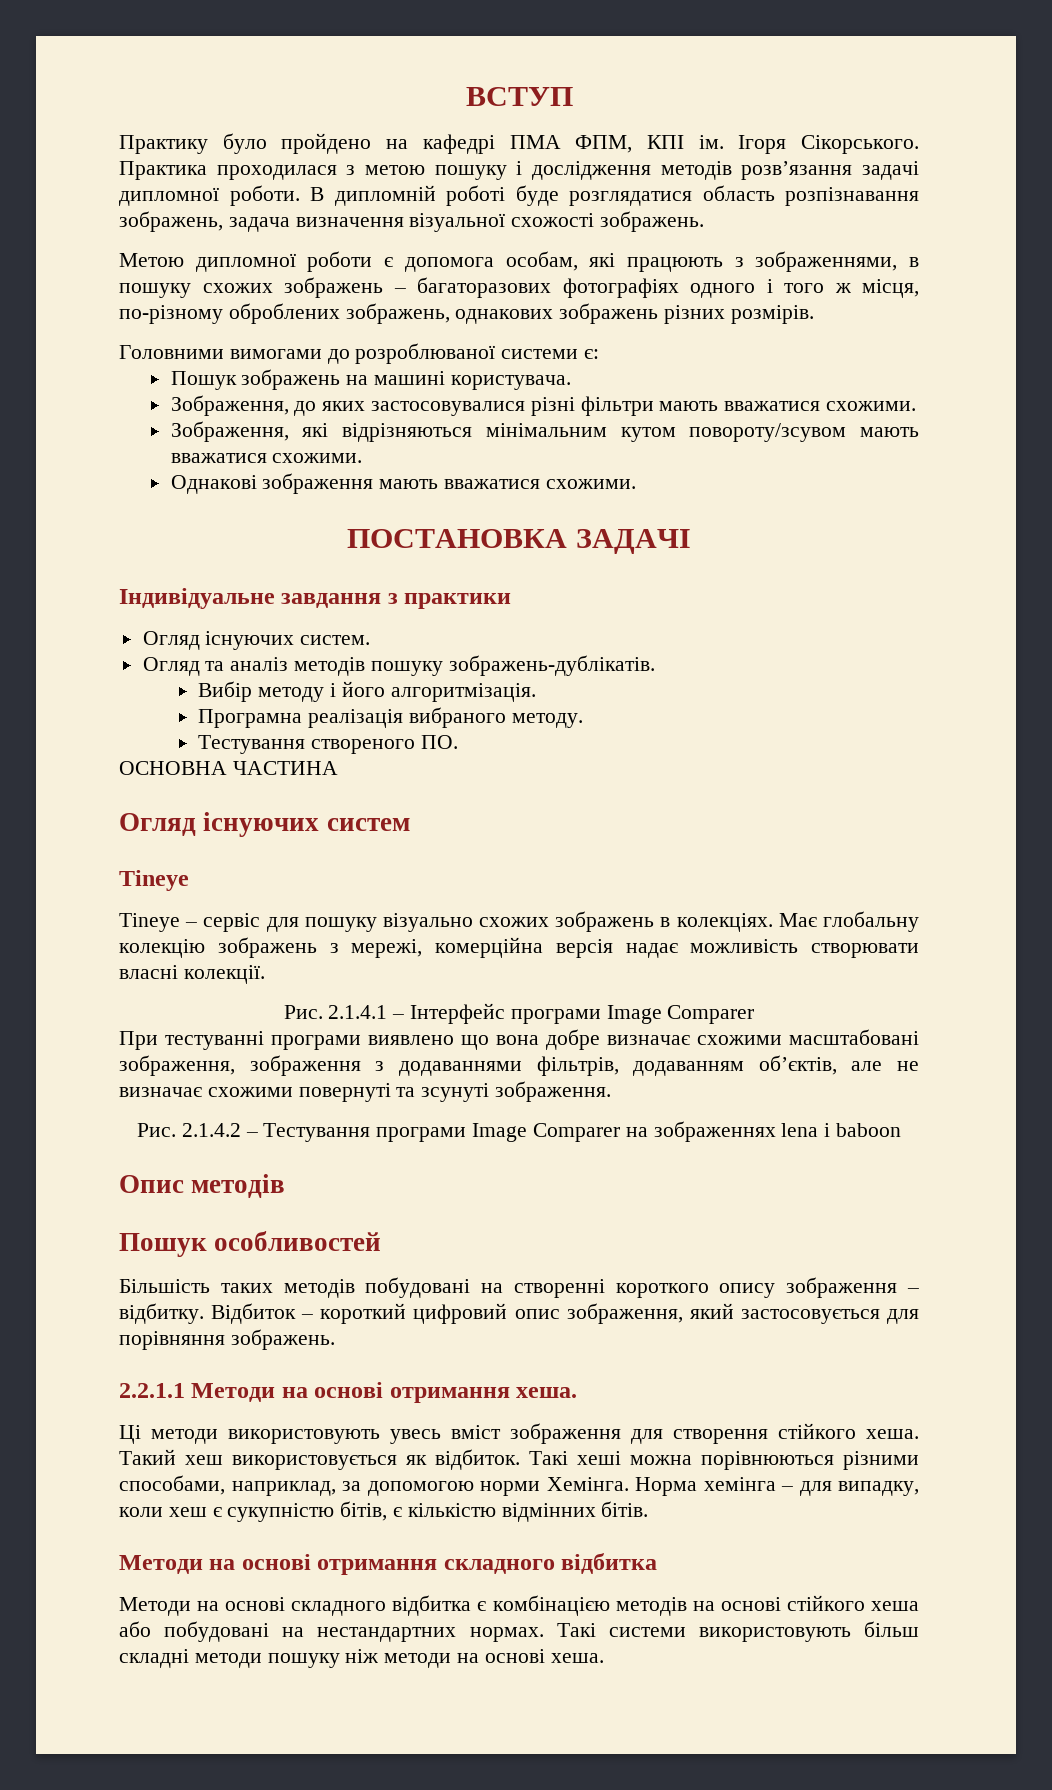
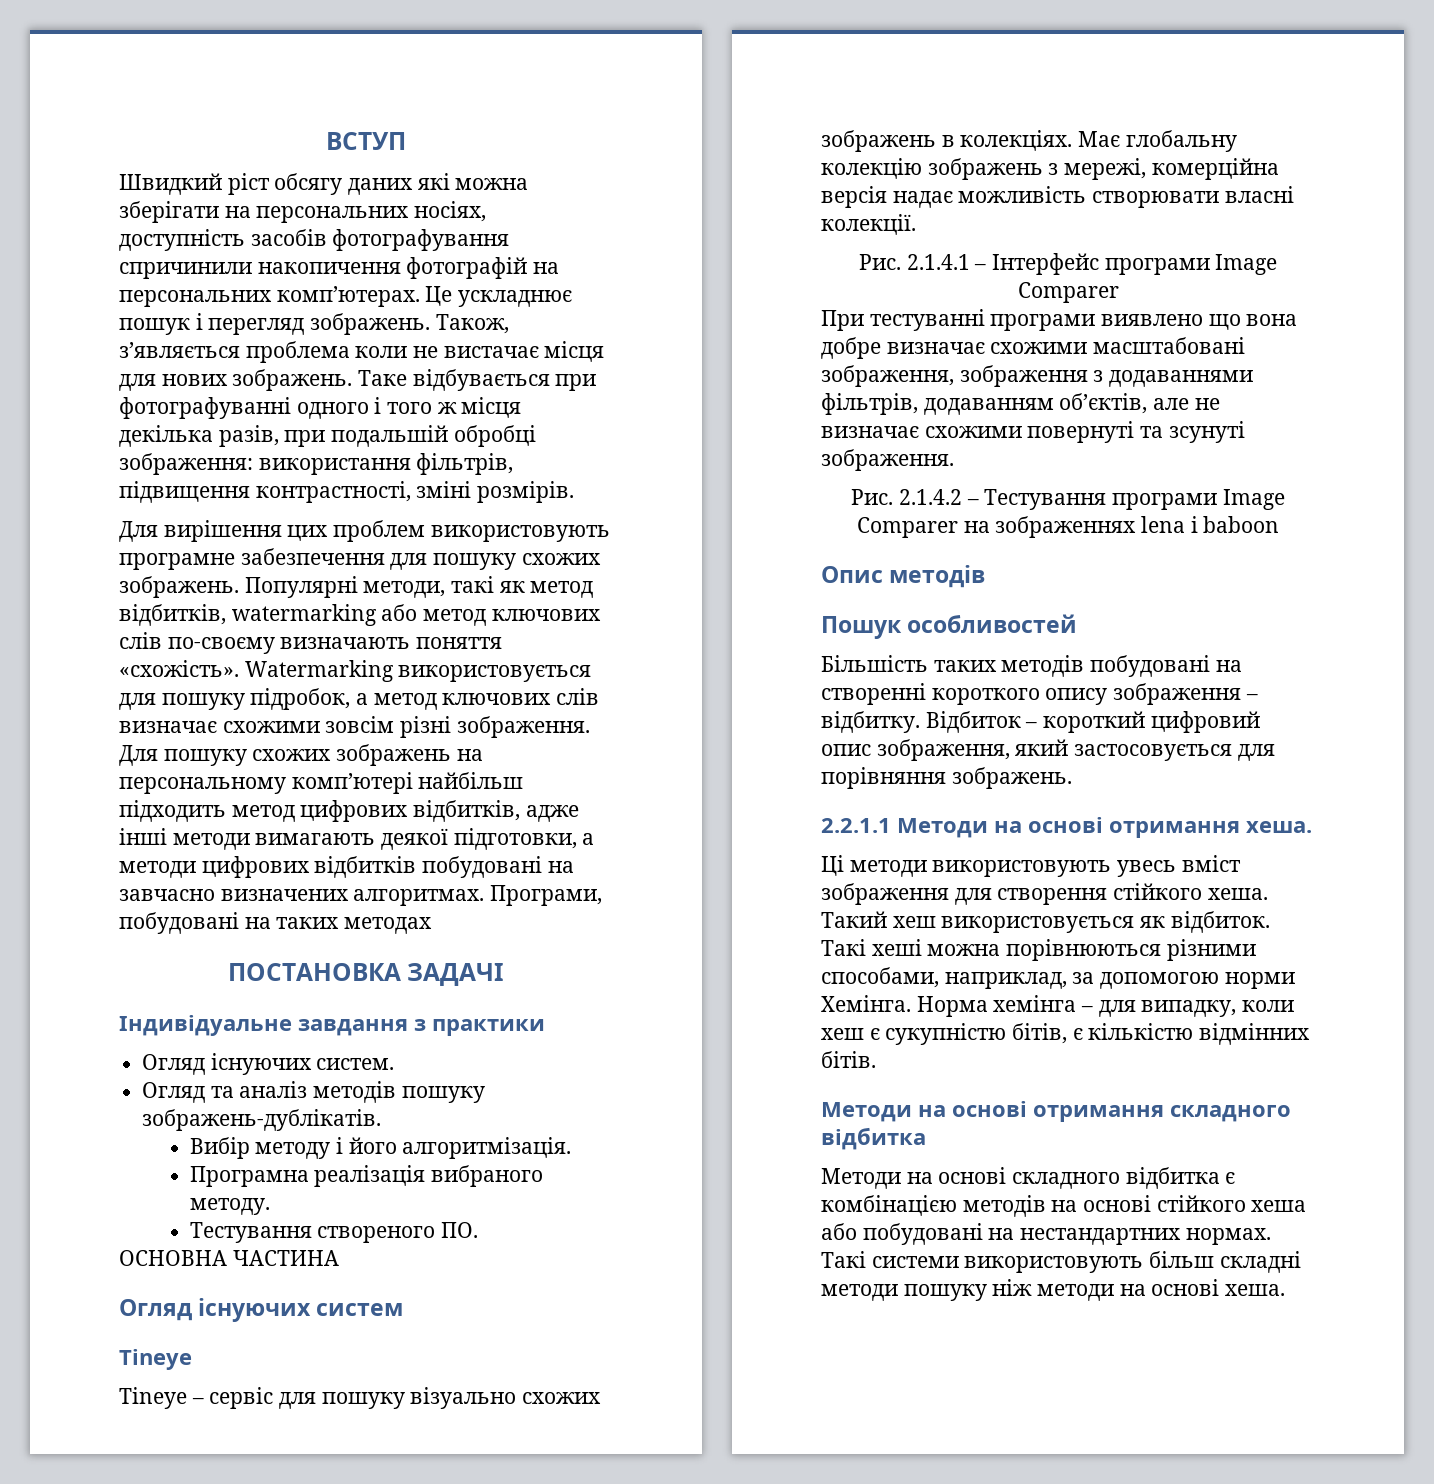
[119,133,920,154] [119,161,919,180] [119,185,919,206] [119,211,705,232] [119,251,919,272] [119,277,919,298] [119,303,814,324] [119,343,600,364] [170,369,571,390] [170,395,917,416] [170,421,919,442] [170,453,363,463] [170,473,636,494] Практику було пройдено на кафедрі ПМА ФПМ, КПІ ім. Ігоря Сікорського. Практика проходилася з метою пошуку і дослідження методів розв’язання задачі дипломної роботи. В дипломній роботі буде розглядатися область розпізнавання зображень, задача визначення візуальної схожості зображень. // Метою дипломної роботи є допомога особам, які працюють з зображеннями, в пошуку схожих зображень – багаторазових фотографіях одного і того ж місця, по-різному оброблених зображень, однакових зображень різних розмірів. // Головними вимогами до розроблюваної системи є: // Пошук зображень на машині користувача. // Зображення, до яких застосовувалися різні фільтри мають вважатися схожими. // Зображення, які відрізняються мінімальним кутом повороту/зсувом мають вважатися схожими. // Однакові зображення мають вважатися схожими. -> [119,173,529,195] [119,201,487,223] [119,229,510,251] [119,257,560,279] [119,286,573,307] [119,313,509,335] [119,341,605,363] [119,369,597,391] [119,397,522,419] [119,425,536,447] [119,453,514,475] [119,481,575,503] [119,520,610,542] [119,548,601,570] [119,576,594,598] [119,604,601,626] [119,632,503,654] [119,660,592,682] [119,688,600,710] [119,716,590,738] [119,744,483,766] [119,772,524,794] [119,800,579,822] [119,828,595,850] [119,856,574,878] [119,885,603,906] [119,912,433,934] Швидкий ріст обсягу даних які можна зберігати на персональних носіях, доступність засобів фотографування спричинили накопичення фотографій на персональних комп’ютерах. Це ускладнює пошук і перегляд зображень. Також, з’являється проблема коли не вистачає місця для нових зображень. Таке відбувається при фотографуванні одного і того ж місця декілька разів, при подальшій обробці зображення: використання фільтрів, підвищення контрастності, зміні розмірів. // Для вирішення цих проблем використовують програмне забезпечення для пошуку схожих зображень. Популярні методи, такі як метод відбитків, watermarking або метод ключових слів по-своєму визначають поняття «схожість». Watermarking використовується для пошуку підробок, а метод ключових слів визначає схожими зовсім різні зображення. Для пошуку схожих зображень на персональному комп’ютері найбільш підходить метод цифрових відбитків, адже інші методи вимагають деякої підготовки, а методи цифрових відбитків побудовані на завчасно визначених алгоритмах. Програми, побудовані на таких методах

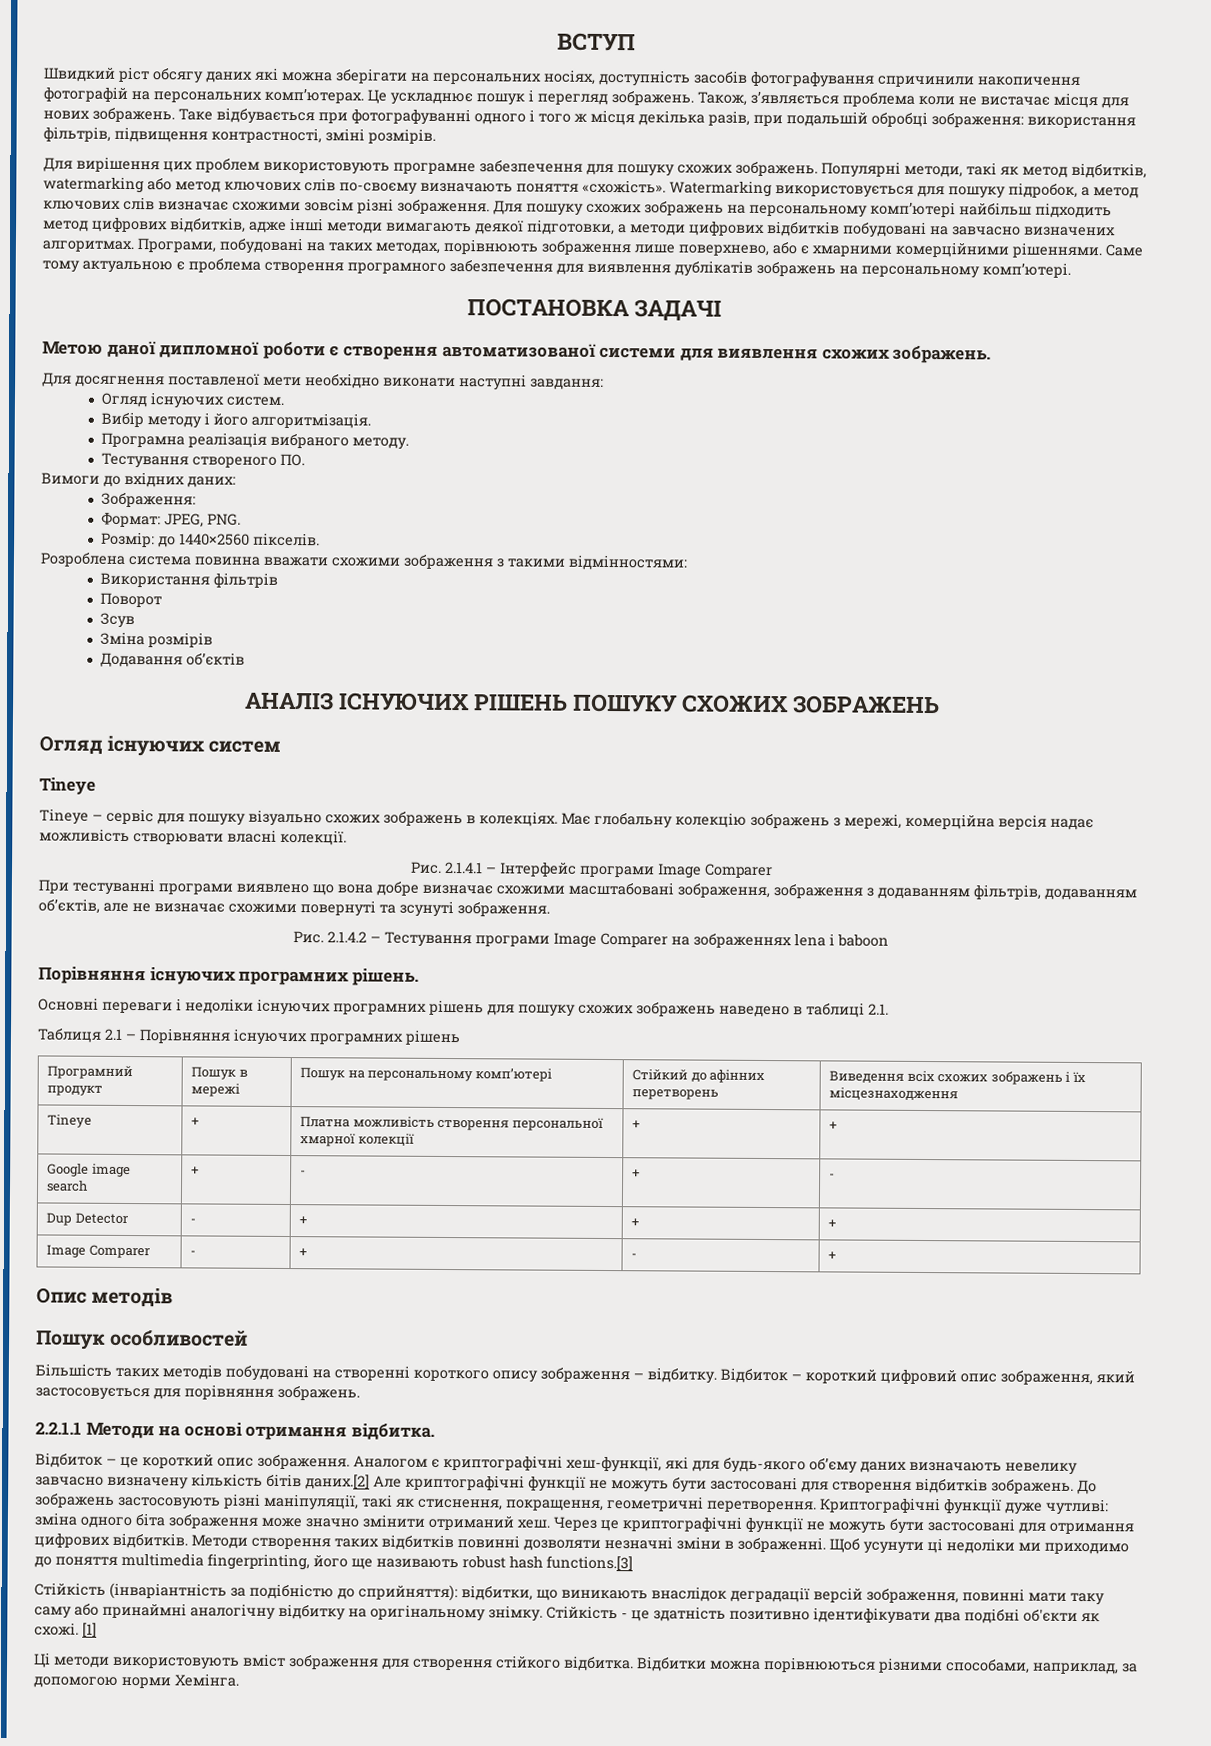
[344,917,433,934] [227,963,505,986] [119,1015,545,1036] [142,1053,395,1075] [142,1081,485,1103] [142,1109,382,1131] методах // ПОСТАНОВКА ЗАДАЧІ // Індивідуальне завдання з практики // Огляд існуючих систем. // Огляд та аналіз методів пошуку зображень-дублікатів. -> [375,238,1143,259] [42,258,1071,279] [466,298,723,321] [42,340,992,364] [42,372,604,391] [101,392,285,409] методах, порівнюють зображення лише поверхнево, або є хмарними комерційними рішеннями. Саме тому актуальною є проблема створення програмного забезпечення для виявлення дублікатів зображень на персональному комп’ютері. // ПОСТАНОВКА ЗАДАЧІ // Метою даної дипломної роботи є створення автоматизованої системи для виявлення схожих зображень. // Для досягнення поставленої мети необхідно виконати наступні завдання: // Огляд існуючих систем.
[119,1250,339,1266] ОСНОВНА ЧАСТИНА -> [41,471,236,488] [101,492,197,508] [101,512,242,528] [101,531,321,548] [40,552,687,571] [100,572,279,588] [100,592,163,608] [100,612,136,629] [100,631,214,648] [100,652,246,668] [244,691,941,715] Вимоги до вхідних даних: // Зображення: // Формат: JPEG, PNG. // Розмір: до 1440×2560 пікселів. // Розроблена система повинна вважати схожими зображення з такими відмінностями: // Використання фільтрів // Поворот // Зсув // Зміна розмірів // Додавання об’єктів // АНАЛІЗ ІСНУЮЧИХ РІШЕНЬ ПОШУКУ СХОЖИХ ЗОБРАЖЕНЬ
[1109,370,1254,387] додаваннями -> [877,887,970,900] додаванням
(1280, 524) none -> [38,966,419,986] [38,997,889,1018] [37,1028,461,1046] [47,1065,134,1080] [47,1085,104,1096] [191,1066,248,1080] [191,1083,241,1097] [300,1067,552,1082] [632,1069,766,1084] [632,1089,720,1100] [829,1070,1086,1085] [829,1087,959,1102] [47,1114,93,1128] [191,1117,200,1126] [300,1116,604,1131] [300,1133,415,1147] [632,1120,641,1129] [829,1121,838,1130] [47,1163,131,1178] [46,1180,89,1192] [191,1166,200,1175] [300,1170,307,1176] [632,1169,641,1178] [829,1173,836,1179] [46,1212,129,1226] [190,1218,197,1224] [299,1216,308,1225] [631,1218,640,1227] [828,1219,837,1228] [46,1244,151,1259] [190,1250,197,1256] [299,1248,308,1257] [631,1253,638,1259] [828,1251,837,1260] // Порівняння існуючих програмних рішень. // Основні переваги і недоліки існуючих програмних рішень для пошуку схожих зображень наведено в таблиці 2.1. // Таблиця 2.1 – Порівняння існуючих програмних рішень // Програмний продукт | Пошук в мережі | Пошук на персональному комп’ютері | Стійкий до афінних перетворень | Виведення всіх схожих зображень і їх місцезнаходження // Tineye | + | Платна можливість створення персональної хмарної колекції | + | + // Google image search | + | - | + | - // Dup Detector | - | + | + | + // Image Comparer | - | + | - | +
[1246,821,1312,833] хеша. -> [350,1423,435,1440] [35,1452,1078,1475] [35,1473,1097,1495] [35,1493,1109,1516] [34,1512,1134,1535] [34,1532,1129,1555] [34,1552,633,1572] [34,1582,1105,1606] [34,1602,1100,1625] [34,1622,97,1638] відбитка. // Відбиток – це короткий опис зображення. Аналогом є криптографічні хеш-функції, які для будь-якого об’єму даних визначають невелику завчасно визначену кількість бітів даних.[2] Але криптографічні функції не можуть бути застосовані для створення відбитків зображень. До зображень застосовують різні маніпуляції, такі як стиснення, покращення, геометричні перетворення. Криптографічні функції дуже чутливі: зміна одного біта зображення може значно змінити отриманий хеш. Через це криптографічні функції не можуть бути застосовані для отримання цифрових відбитків. Методи створення таких відбитків повинні дозволяти незначні зміни в зображенні. Щоб усунути ці недоліки ми приходимо до поняття multimedia fingerprinting, його ще називають robust hash functions.[3] // Стійкість (інваріантність за подібністю до сприйняття): відбитки, що виникають внаслідок деградації версій зображення, повинні мати таку саму або принаймні аналогічну відбитку на оригінальному знімку. Стійкість - це здатність позитивно ідентифікувати два подібні об'єкти як схожі. [1]
[1117,860,1177,877] увесь -> (240, 1663) none
[1207,888,1268,900] [821,911,1270,933] [821,939,922,956] хеша. Такий хеш використовується як відбиток. Такі хеші -> [563,1655,707,1672] відбитка. Відбитки
[916,995,1295,1017] [821,1023,1311,1045] [821,1051,876,1068] [821,1101,1291,1122] [821,1127,926,1150] [821,1167,1236,1189] [821,1195,1307,1217] [821,1223,1271,1245] [821,1251,1301,1273] [821,1279,1286,1301] Норма хемінга – для випадку, коли хеш є сукупністю бітів, є кількістю відмінних бітів. // Методи на основі отримання складного відбитка // Методи на основі складного відбитка є комбінацією методів на основі стійкого хеша або побудовані на нестандартних нормах. Такі системи використовують більш складні методи пошуку ніж методи на основі хеша. -> (239, 1680) none

